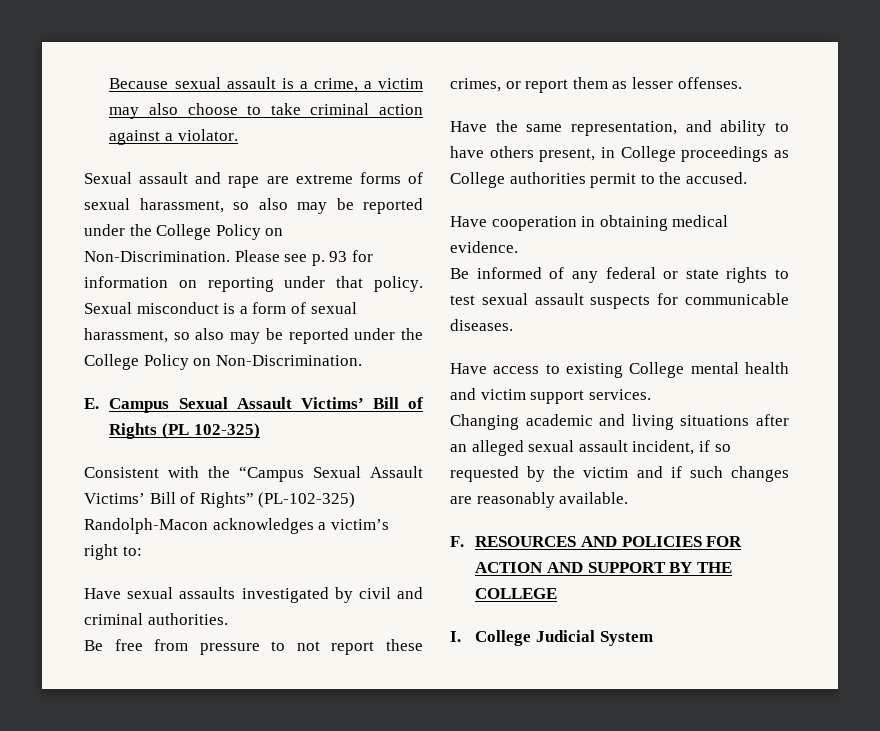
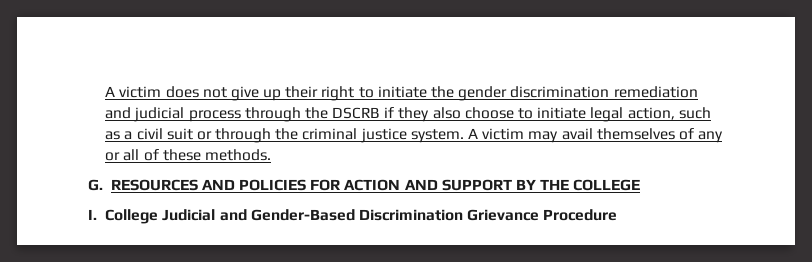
[109,77,423,92] [109,103,423,119] [109,129,238,145] [84,172,423,188] [84,198,423,214] [84,224,284,240] [84,250,373,266] [84,276,424,292] [84,302,357,314] [84,328,424,344] [84,354,362,370] [84,397,423,413] [109,423,260,439] [84,466,423,482] [84,492,356,508] [84,518,389,534] [84,544,142,560] [84,587,423,603] [84,613,228,625] [84,639,423,655] [450,77,742,93] [450,120,789,136] [450,146,789,162] [450,172,747,188] [450,215,729,231] [450,241,518,253] [450,267,789,283] [450,293,789,309] [450,319,513,331] [450,362,789,378] [450,388,651,404] [450,414,789,430] [450,440,731,456] [450,466,789,482] [450,492,629,508] [450,536,464,547] Because sexual assault is a crime, a victim may also choose to take criminal action against a violator. // Sexual assault and rape are extreme forms of sexual harassment, so also may be reported under the College Policy on Non-Discrimination. Please see p. 93 for information on reporting under that policy. Sexual misconduct is a form of sexual harassment, so also may be reported under the College Policy on Non-Discrimination. // E. Campus Sexual Assault Victims’ Bill of Rights (PL 102-325) // Consistent with the “Campus Sexual Assault Victims’ Bill of Rights” (PL-102-325) Randolph-Macon acknowledges a victim’s right to: // Have sexual assaults investigated by civil and criminal authorities. // Be free from pressure to not report these crimes, or report them as lesser offenses. // Have the same representation, and ability to have others present, in College proceedings as College authorities permit to the accused. // Have cooperation in obtaining medical evidence. // Be informed of any federal or state rights to test sexual assault suspects for communicable diseases. // Have access to existing College mental health and victim support services. // Changing academic and living situations after an alleged sexual assault incident, if so requested by the victim and if such changes are reasonably available. // F. -> [105,86,698,101] [105,107,711,122] [105,128,724,143] [105,149,271,161] [88,179,103,191] A victim does not give up their right to initiate the gender discrimination remediation and judicial process through the DSCRB if they also choose to initiate legal action, such as a civil suit or through the criminal justice system. A victim may avail themselves of any or all of these methods. // G.
[599,631,653,646] System -> [219,209,618,221] and Gender-Based Discrimination Grievance Procedure

